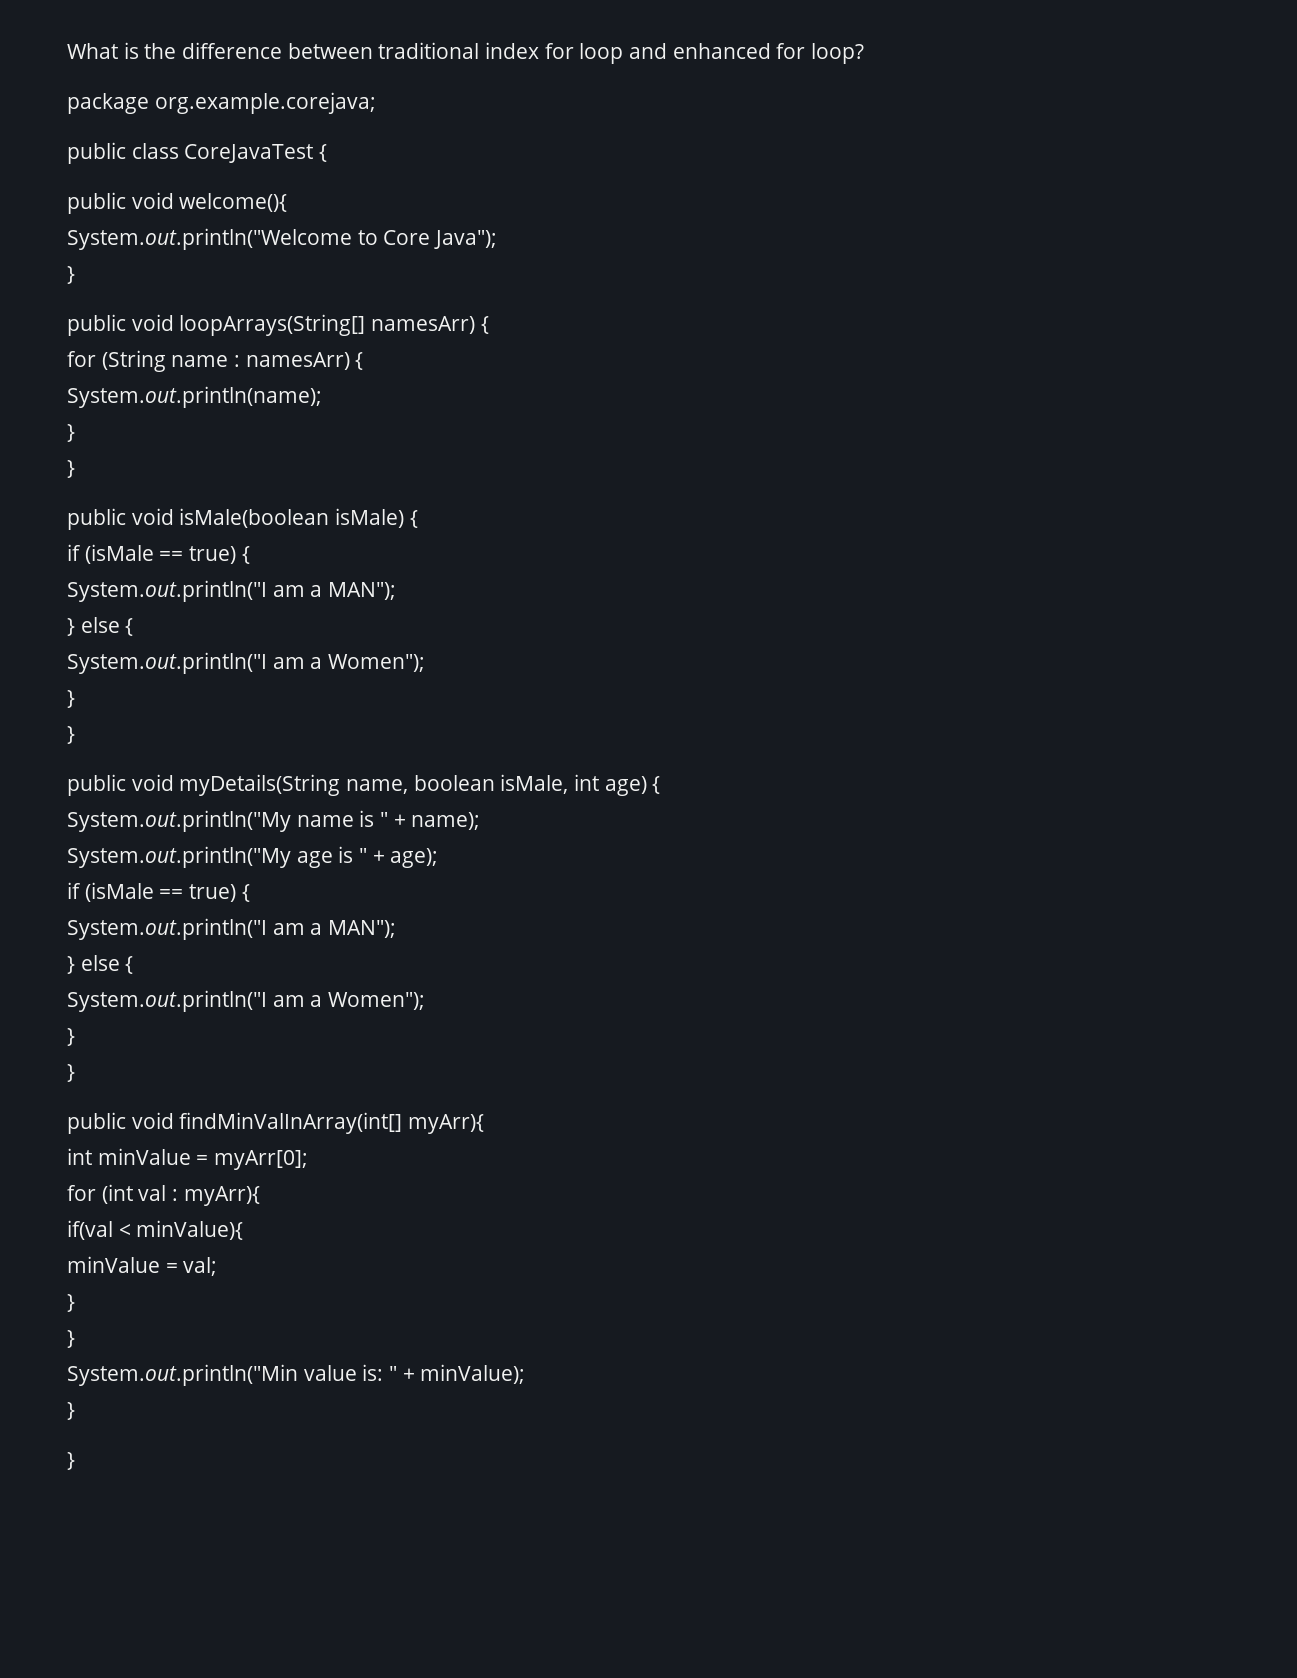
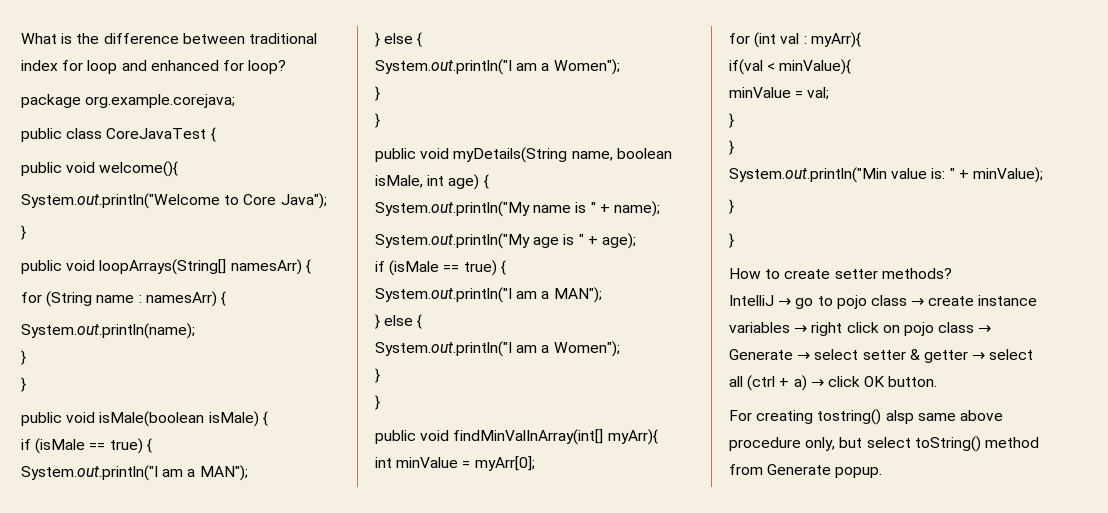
(75, 1461) none -> [729,268,952,279] [729,295,1038,309] [729,322,992,336] [729,349,1034,363] [729,375,938,391] [729,409,1003,425] [729,436,1039,452] [729,464,883,478] // How to create setter methods? // IntelliJ → go to pojo class → create instance variables → right click on pojo class → Generate → select setter & getter → select all (ctrl + a) → click OK button. // For creating tostring() alsp same above procedure only, but select toString() method from Generate popup.

